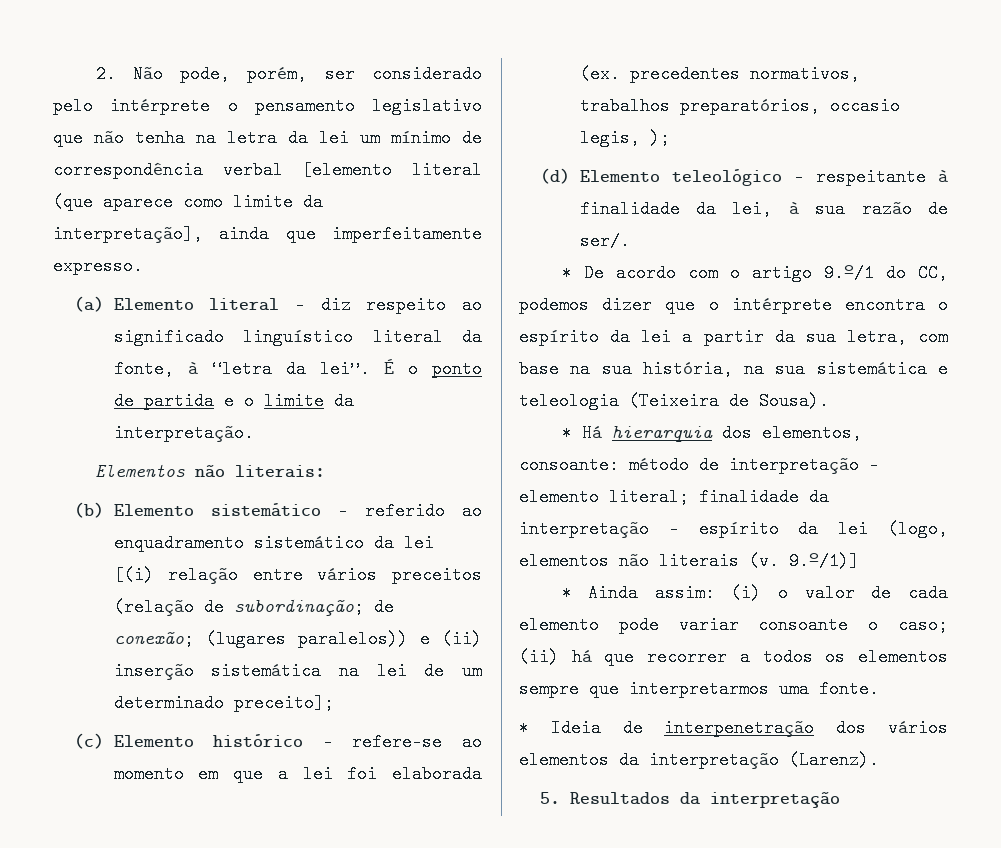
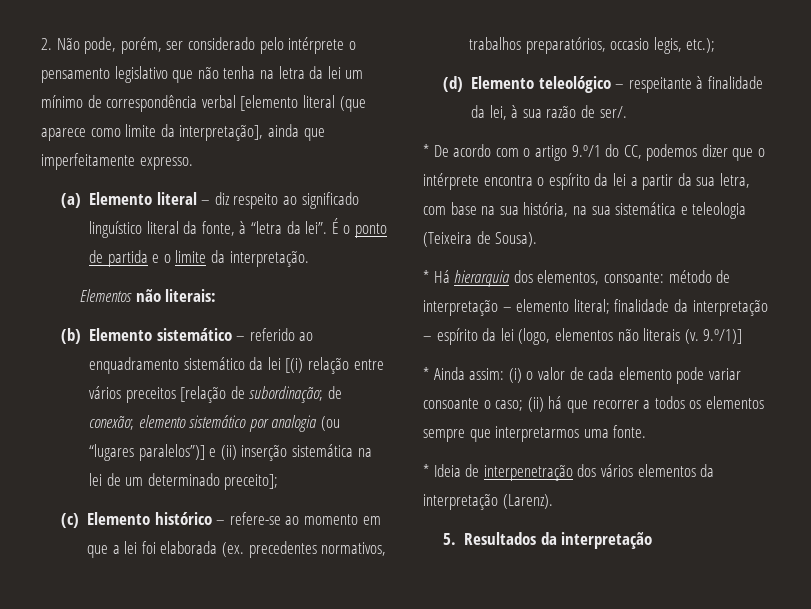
[113,598,194,616] (relação -> [180,386,227,403] [relação
[205,630,408,648] (lugares paralelos)) -> [138,415,341,432] [89,444,205,461] elemento sistemático por analogia (ou “lugares paralelos”)]
[649,129,670,147] ); -> [686,38,716,53] etc.);

